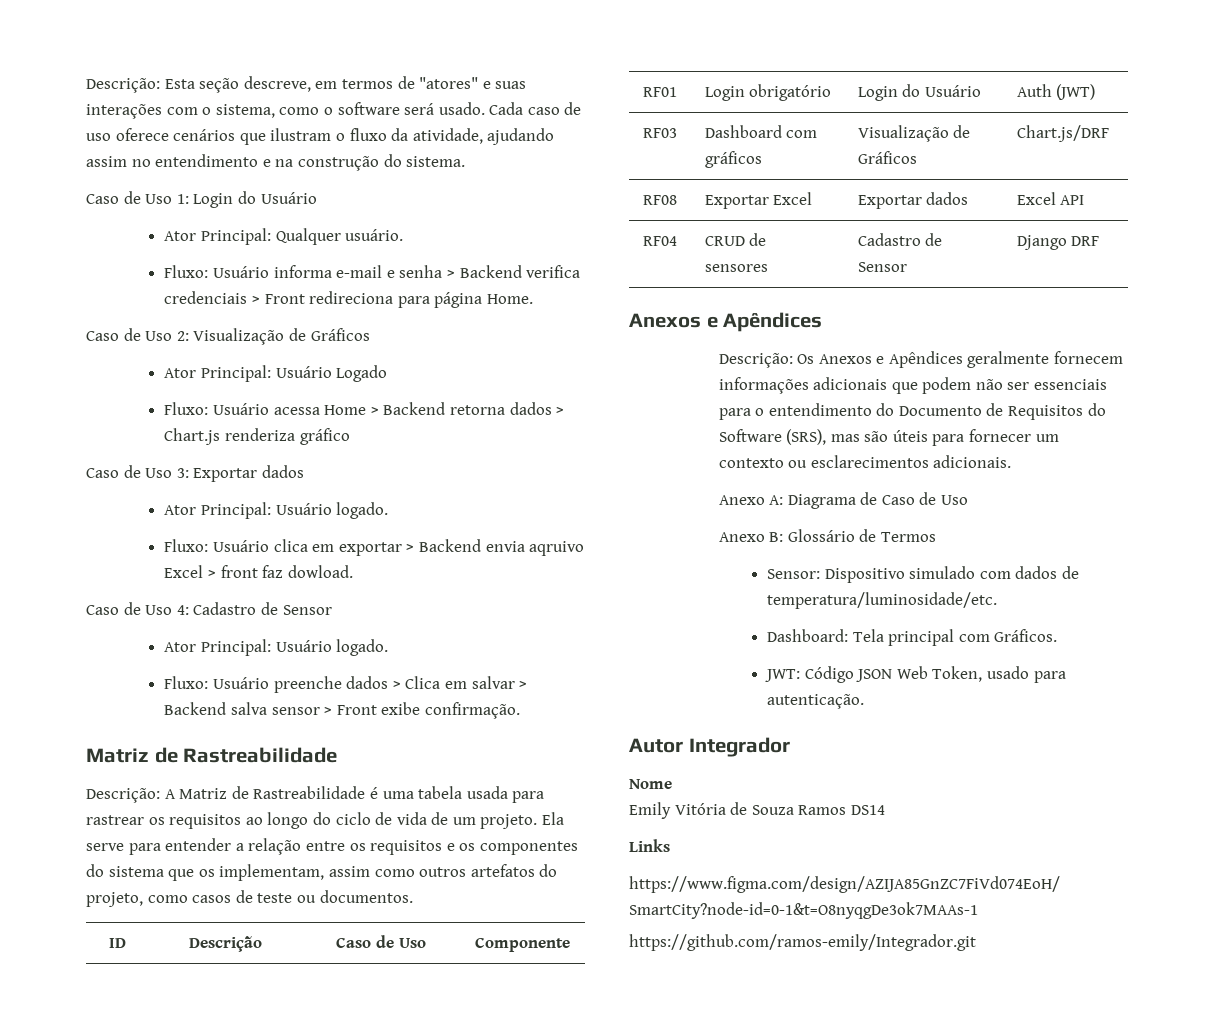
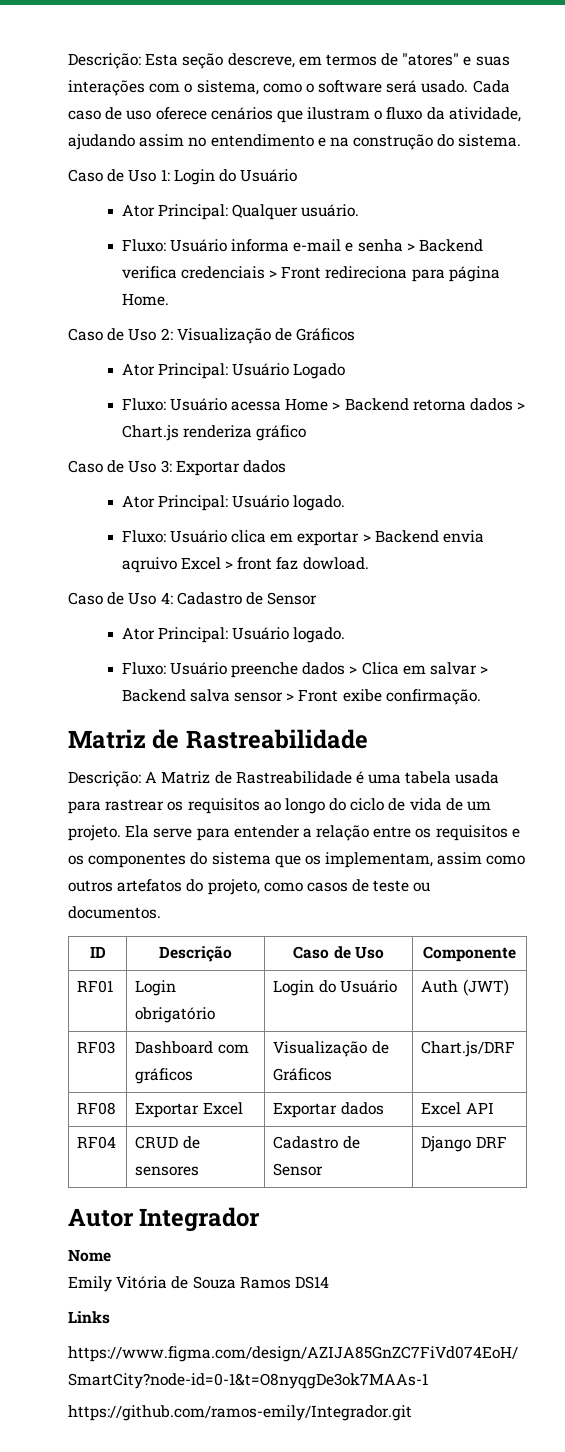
[629,312,823,332] [718,351,1124,368] [718,377,1108,394] [718,403,1106,420] [718,429,1059,446] [718,455,1012,468] [718,492,969,509] [718,529,936,542] [767,566,1079,583] [767,592,998,609] [767,629,1058,646] [765,666,1066,683] [767,694,865,709] // Anexos e Apêndices // Descrição: Os Anexos e Apêndices geralmente fornecem informações adicionais que podem não ser essenciais para o entendimento do Documento de Requisitos do Software (SRS), mas são úteis para fornecer um contexto ou esclarecimentos adicionais. // Anexo A: Diagrama de Caso de Uso // Anexo B: Glossário de Termos // Sensor: Dispositivo simulado com dados de temperatura/luminosidade/etc. // Dashboard: Tela principal com Gráficos. // JWT: Código JSON Web Token, usado para autenticação. -> (507, 1142) none

